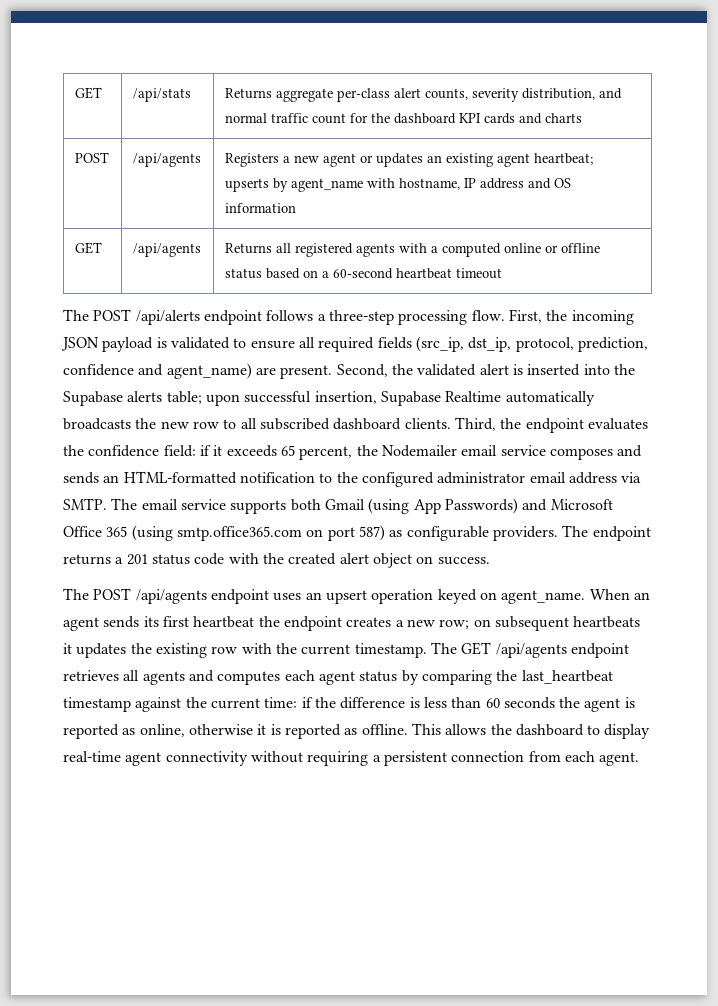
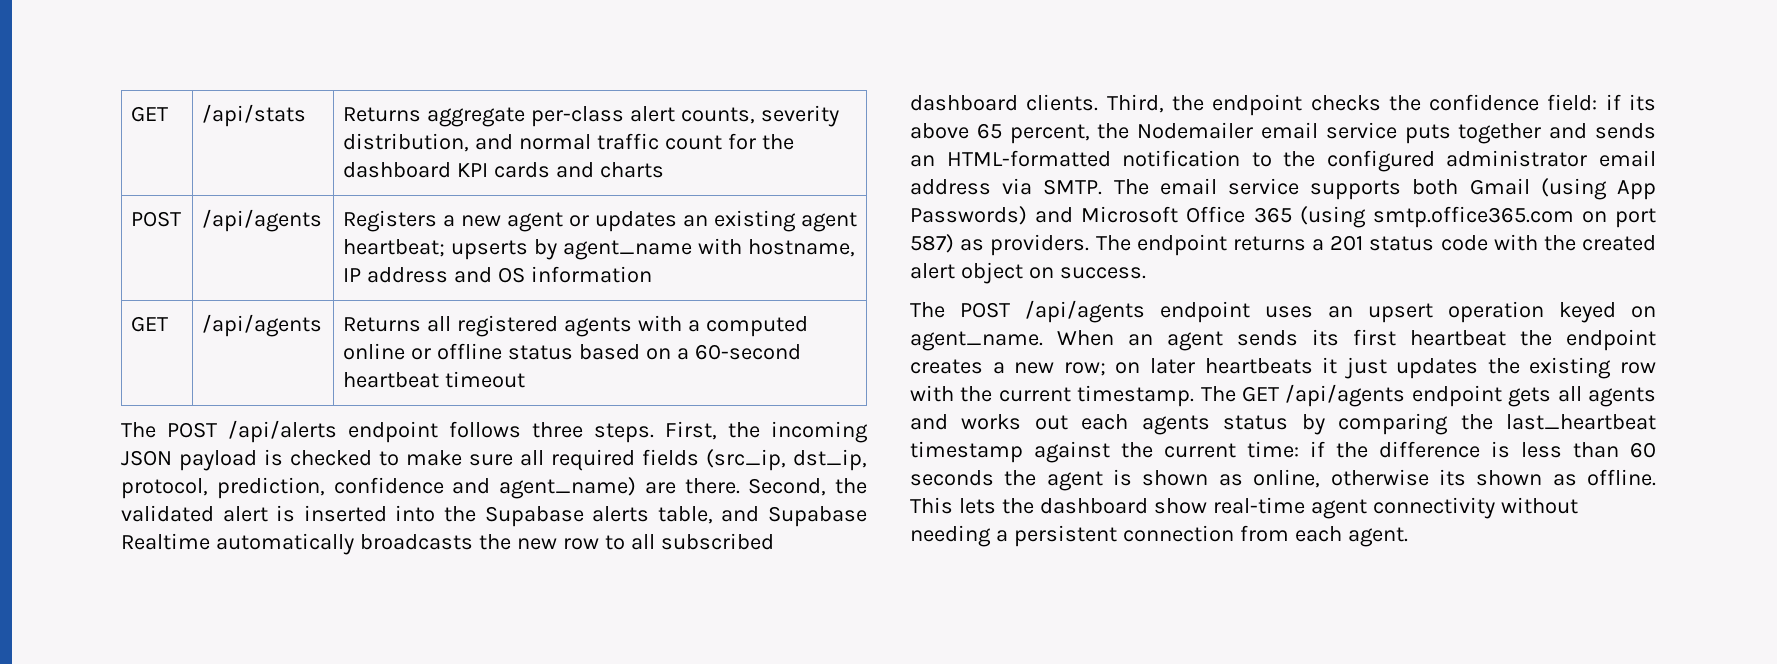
[317,310,505,325] a three-step processing flow. -> [532,422,654,443] three steps.
[170,337,295,349] validated to ensure -> [290,450,513,466] checked to make sure
[280,365,333,379] present. -> [684,478,740,494] there.
[166,391,377,406] table; upon successful insertion, -> [657,506,760,524] table, and
[587,418,648,430] evaluates -> [1310,95,1381,111] checks
[213,445,277,457] it exceeds -> [1629,94,1656,111] [910,123,969,139] its above
[549,448,613,460] composes -> [1404,123,1542,144] puts together
[406,526,489,541] configurable -> (985, 245) none
[494,616,569,631] subsequent -> [1149,358,1195,374] later
(72, 648) none -> [1344,357,1387,379] just
[63,670,119,681] retrieves -> [1508,387,1552,407] gets
[217,670,355,685] computes each agent -> [961,414,1210,435] works out each agents
[63,724,119,739] reported -> [1142,470,1209,486] shown
[257,724,341,739] it is reported -> [1438,469,1543,486] its shown
[445,724,651,739] allows the dashboard to display -> [958,498,1207,514] lets the dashboard show
[307,751,369,766] requiring -> [910,525,991,547] needing

